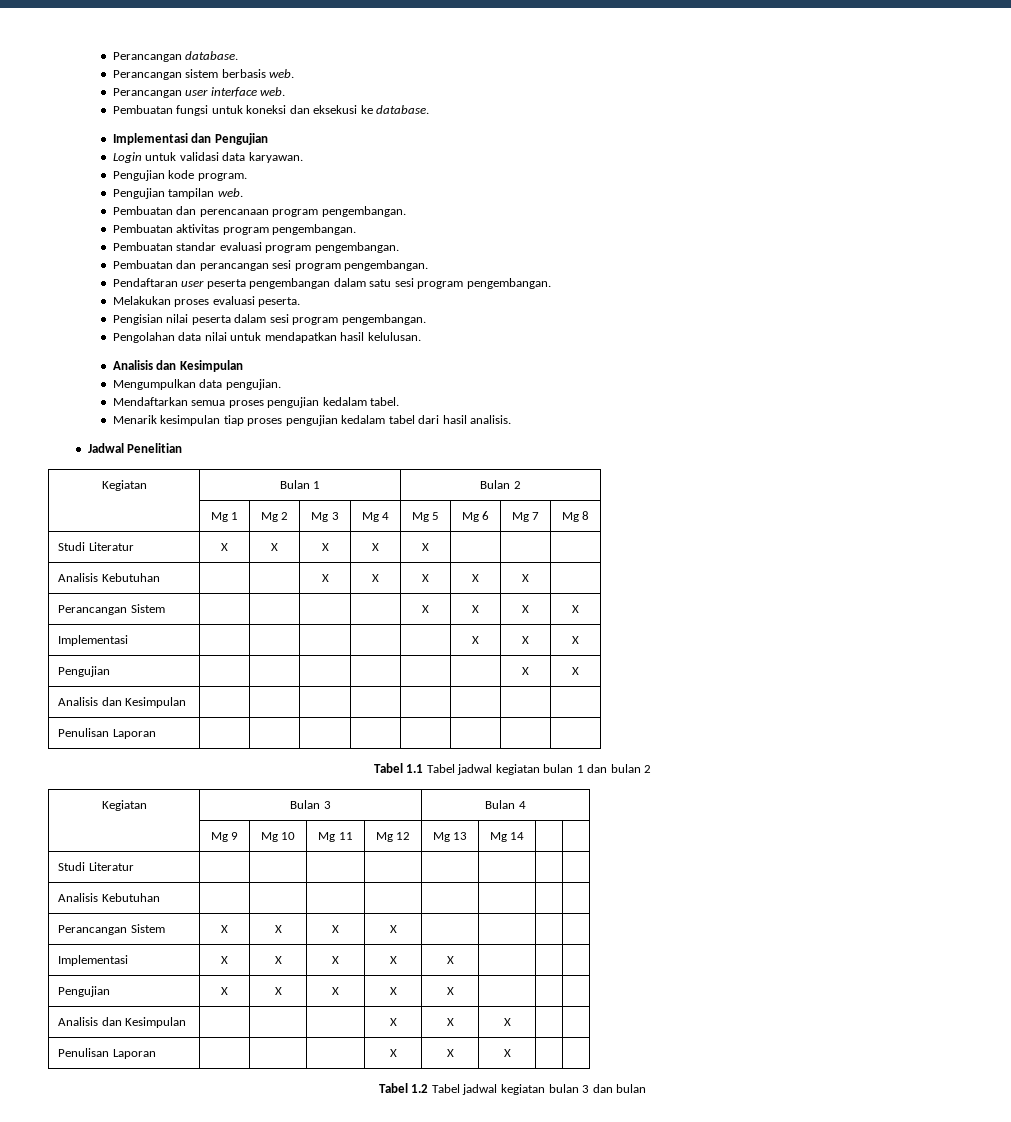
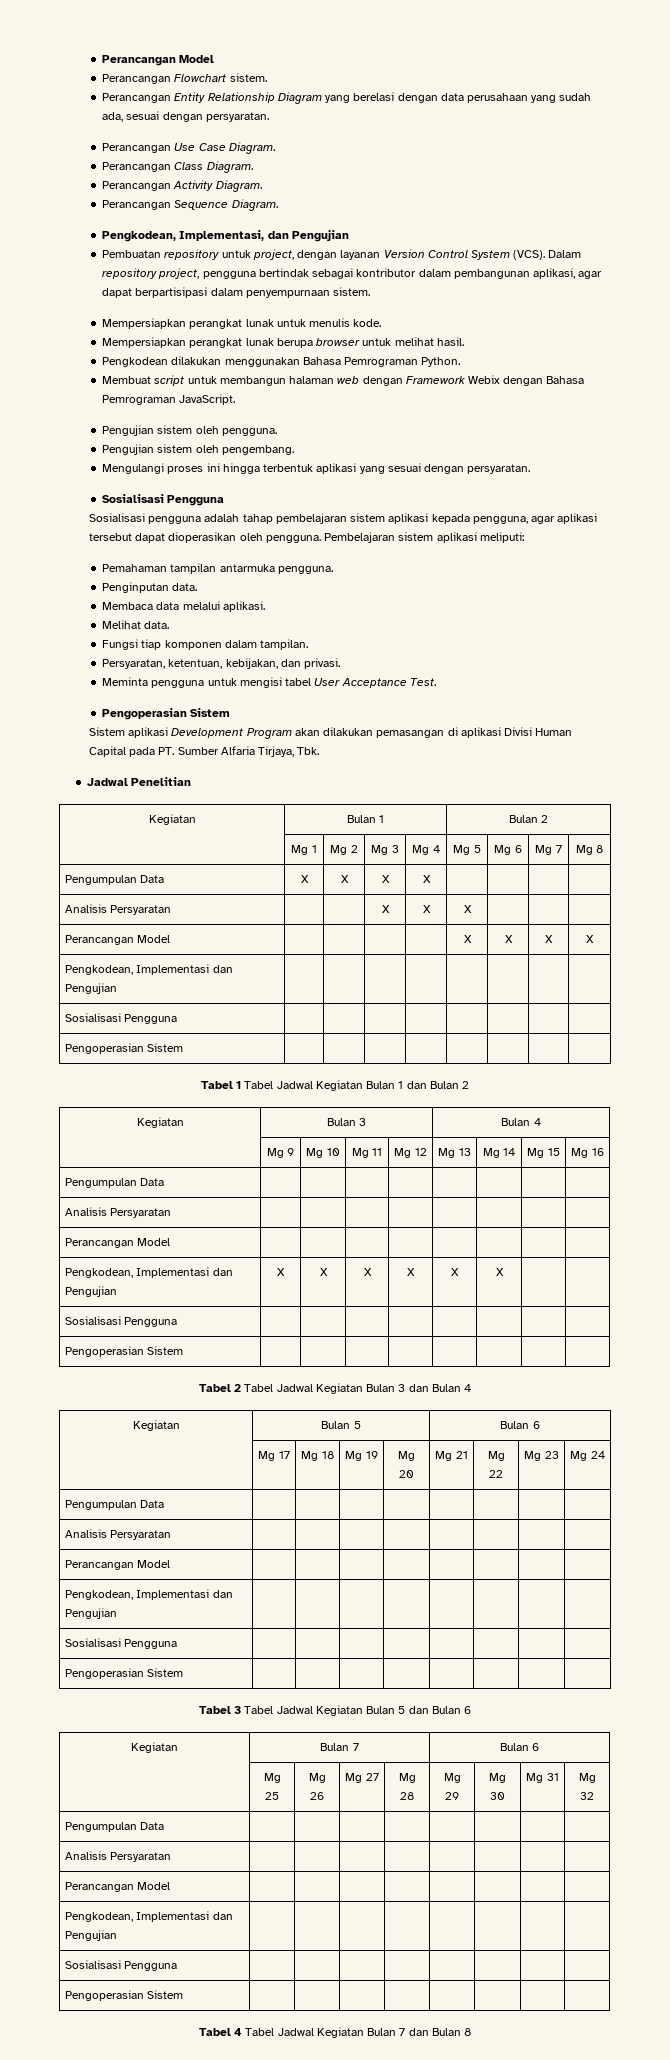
[112,51,239,62] [112,69,295,80] [112,87,286,98] [112,105,430,116] [112,133,268,145] [112,152,303,163] [112,170,247,181] [112,188,243,199] [112,206,406,217] [112,224,357,235] [112,242,399,253] [112,260,429,271] [112,278,551,289] [112,296,301,307] [112,314,426,325] [112,332,421,343] [112,360,243,372] [112,379,281,390] [112,397,400,408] [112,415,512,426] Perancangan database. // Perancangan sistem berbasis web. // Perancangan user interface web. // Pembuatan fungsi untuk koneksi dan eksekusi ke database. // Implementasi dan Pengujian // Login untuk validasi data karyawan. // Pengujian kode program. // Pengujian tampilan web. // Pembuatan dan perencanaan program pengembangan. // Pembuatan aktivitas program pengembangan. // Pembuatan standar evaluasi program pengembangan. // Pembuatan dan perancangan sesi program pengembangan. // Pendaftaran user peserta pengembangan dalam satu sesi program pengembangan. // Melakukan proses evaluasi peserta. // Pengisian nilai peserta dalam sesi program pengembangan. // Pengolahan data nilai untuk mendapatkan hasil kelulusan. // Analisis dan Kesimpulan // Mengumpulkan data pengujian. // Mendaftarkan semua proses pengujian kedalam tabel. // Menarik kesimpulan tiap proses pengujian kedalam tabel dari hasil analisis. -> [102,55,215,66] [102,73,267,84] [102,92,592,104] [102,111,269,122] [102,142,275,154] [102,161,253,173] [102,180,262,192] [102,199,278,211] [102,230,349,242] [102,249,582,260] [102,268,603,279] [102,287,371,298] [102,318,382,329] [102,337,464,348] [102,356,461,367] [102,375,585,386] [102,394,236,405] [102,425,277,436] [102,444,294,455] [102,463,531,474] [102,494,225,506] [88,513,598,524] [88,532,524,543] [102,563,333,574] [102,582,198,593] [102,601,265,612] [102,620,170,629] [102,639,309,650] [102,658,341,669] [102,677,436,688] [102,708,231,720] [88,727,573,739] [88,746,320,757] Perancangan Model // Perancangan Flowchart sistem. // Perancangan Entity Relationship Diagram yang berelasi dengan data perusahaan yang sudah ada, sesuai dengan persyaratan. // Perancangan Use Case Diagram. // Perancangan Class Diagram. // Perancangan Activity Diagram. // Perancangan Sequence Diagram. // Pengkodean, Implementasi, dan Pengujian // Pembuatan repository untuk project, dengan layanan Version Control System (VCS). Dalam repository project, pengguna bertindak sebagai kontributor dalam pembangunan aplikasi, agar dapat berpartisipasi dalam penyempurnaan sistem. // Mempersiapkan perangkat lunak untuk menulis kode. // Mempersiapkan perangkat lunak berupa browser untuk melihat hasil. // Pengkodean dilakukan menggunakan Bahasa Pemrograman Python. // Membuat script untuk membangun halaman web dengan Framework Webix dengan Bahasa Pemrograman JavaScript. // Pengujian sistem oleh pengguna. // Pengujian sistem oleh pengembang. // Mengulangi proses ini hingga terbentuk aplikasi yang sesuai dengan persyaratan. // Sosialisasi Pengguna // Sosialisasi pengguna adalah tahap pembelajaran sistem aplikasi kepada pengguna, agar aplikasi tersebut dapat dioperasikan oleh pengguna. Pembelajaran sistem aplikasi meliputi: // Pemahaman tampilan antarmuka pengguna. // Penginputan data. // Membaca data melalui aplikasi. // Melihat data. // Fungsi tiap komponen dalam tampilan. // Persyaratan, ketentuan, kebijakan, dan privasi. // Meminta pengguna untuk mengisi tabel User Acceptance Test. // Pengoperasian Sistem // Sistem aplikasi Development Program akan dilakukan pemasangan di aplikasi Divisi Human Capital pada PT. Sumber Alfaria Tirjaya, Tbk.
[58,542,134,551] [221,543,228,551] [271,543,278,551] [321,543,329,551] [372,543,379,551] [422,543,429,551] [58,573,160,582] [321,574,329,582] [372,574,379,582] [422,574,429,582] [472,574,479,582] [522,574,529,582] [58,604,165,615] Studi Literatur | X | X | X | X | X | | | // Analisis Kebutuhan | | | X | X | X | X | X | // Perancangan Sistem -> [65,875,165,885] [300,875,309,883] [340,875,349,883] [381,875,390,883] [422,875,431,883] [65,904,172,915] [381,905,390,913] [422,905,431,913] [463,905,472,913] [65,935,171,945] Pengumpulan Data | X | X | X | X | | | | // Analisis Persyaratan | | | X | X | X | | | // Perancangan Model
[58,635,129,646] [472,636,479,644] [522,636,529,644] [572,636,579,644] [58,666,111,677] [522,667,529,675] [572,667,579,675] [58,697,187,708] [58,728,156,739] [373,763,574,775] Implementasi | | | | | | X | X | X // Pengujian | | | | | | | X | X // Analisis dan Kesimpulan | | | | | | | | // Penulisan Laporan | | | | | | | | // Tabel 1.1 Tabel jadwal kegiatan bulan -> [65,964,233,975] [65,983,118,994] [65,1013,178,1024] [65,1043,184,1054] [200,1080,396,1091] Pengkodean, Implementasi dan Pengujian | | | | | | | | // Sosialisasi Pengguna | | | | | | | | // Pengoperasian Sistem | | | | | | | | // Tabel 1 Tabel Jadwal Kegiatan Bulan
[610,764,641,773] bulan -> [429,1081,459,1089] Bulan
[58,862,134,871] [58,893,160,902] [58,924,165,935] [221,925,228,933] [274,925,282,933] [332,925,339,933] [389,925,397,933] [58,955,129,966] [221,956,228,964] [274,956,282,964] [332,956,339,964] [389,956,397,964] [446,956,454,964] [58,986,111,997] [221,987,228,995] [274,987,282,995] [332,987,339,995] [389,987,397,995] [446,987,454,995] [58,1017,187,1028] [389,1018,397,1026] [446,1018,454,1026] [503,1018,511,1026] [58,1048,156,1059] [389,1049,397,1057] [446,1049,454,1057] [503,1049,511,1057] [378,1083,647,1095] | // Studi Literatur | | | | | | | | // Analisis Kebutuhan | | | | | | | | // Perancangan Sistem | X | X | X | X | | | | // Implementasi | X | X | X | X | X | | | // Pengujian | X | X | X | X | X | | | // Analisis dan Kesimpulan | | | | X | X | X | | // Penulisan Laporan | | | | X | X | X | | // Tabel 1.2 Tabel jadwal kegiatan bulan 3 dan bulan -> [527,1148,560,1158] [571,1148,604,1158] [65,1178,165,1188] [65,1207,172,1218] [65,1238,171,1248] [65,1267,233,1278] [65,1286,118,1297] [277,1268,285,1276] [319,1268,328,1276] [363,1268,372,1276] [407,1268,415,1276] [451,1268,459,1276] [495,1268,504,1276] [65,1316,178,1327] [65,1346,184,1357] [198,1383,472,1394] [132,1420,180,1431] [321,1421,361,1429] [500,1421,540,1429] [258,1451,290,1461] [301,1451,334,1461] [345,1451,378,1461] [398,1451,415,1461] [399,1470,414,1478] [435,1451,468,1461] [487,1451,505,1461] [489,1470,503,1478] [524,1451,559,1461] [570,1451,605,1461] [65,1500,165,1510] [65,1529,172,1540] [65,1560,171,1570] [65,1589,233,1600] [65,1608,118,1619] [65,1638,178,1649] [65,1668,184,1679] [198,1705,472,1716] [131,1742,178,1753] [320,1743,359,1751] [499,1743,540,1751] [263,1773,281,1783] [265,1792,279,1800] [308,1773,326,1783] [310,1792,324,1800] [345,1773,379,1783] [398,1773,416,1783] [400,1792,414,1800] [443,1773,461,1783] [445,1792,459,1800] [489,1773,506,1783] [490,1792,505,1800] [526,1773,559,1783] [578,1773,596,1783] [580,1792,594,1800] [65,1822,165,1832] [65,1851,172,1862] [65,1882,171,1892] [65,1911,233,1922] [65,1930,118,1941] [65,1960,178,1971] [65,1990,184,2001] [198,2027,472,2038] Mg 15 | Mg 16 // Pengumpulan Data | | | | | | | | // Analisis Persyaratan | | | | | | | | // Perancangan Model | | | | | | | | // Pengkodean, Implementasi dan Pengujian | X | X | X | X | X | X | | // Sosialisasi Pengguna | | | | | | | | // Pengoperasian Sistem | | | | | | | | // Tabel 2 Tabel Jadwal Kegiatan Bulan 3 dan Bulan 4 // Kegiatan | Bulan 5 | Bulan 6 // | Mg 17 | Mg 18 | Mg 19 | Mg 20 | Mg 21 | Mg 22 | Mg 23 | Mg 24 // Pengumpulan Data | | | | | | | | // Analisis Persyaratan | | | | | | | | // Perancangan Model | | | | | | | | // Pengkodean, Implementasi dan Pengujian | | | | | | | | // Sosialisasi Pengguna | | | | | | | | // Pengoperasian Sistem | | | | | | | | // Tabel 3 Tabel Jadwal Kegiatan Bulan 5 dan Bulan 6 // Kegiatan | Bulan 7 | Bulan 6 // | Mg 25 | Mg 26 | Mg 27 | Mg 28 | Mg 29 | Mg 30 | Mg 31 | Mg 32 // Pengumpulan Data | | | | | | | | // Analisis Persyaratan | | | | | | | | // Perancangan Model | | | | | | | | // Pengkodean, Implementasi dan Pengujian | | | | | | | | // Sosialisasi Pengguna | | | | | | | | // Pengoperasian Sistem | | | | | | | | // Tabel 4 Tabel Jadwal Kegiatan Bulan 7 dan Bulan 8

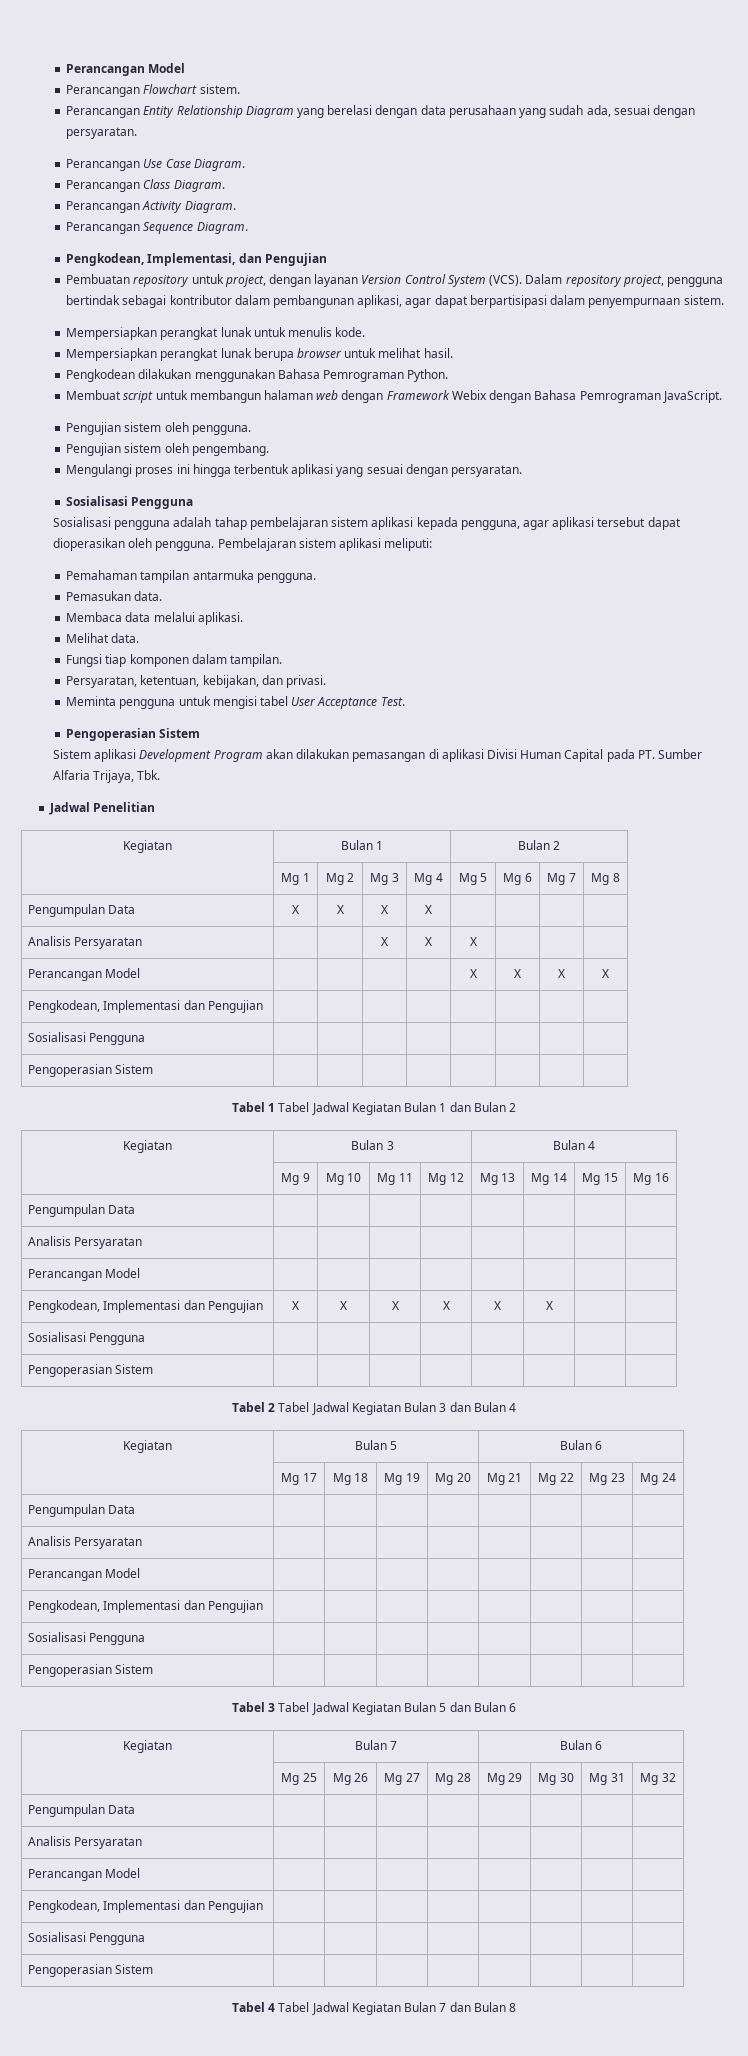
[102,582,170,593] Penginputan -> [66,591,132,601] Pemasukan
[258,746,295,757] Tirjaya, -> [93,770,135,783] Trijaya,

